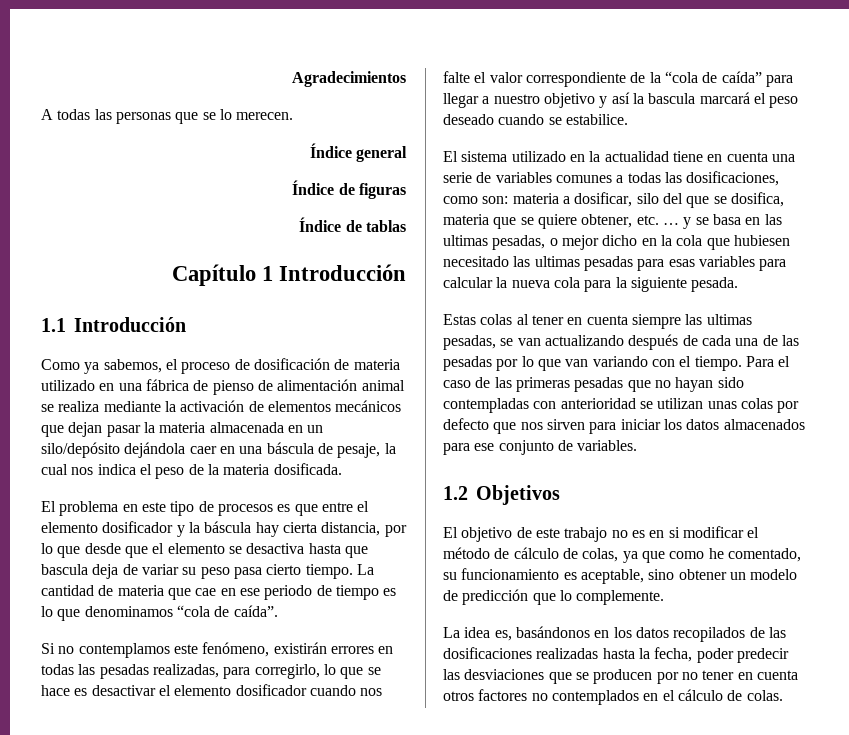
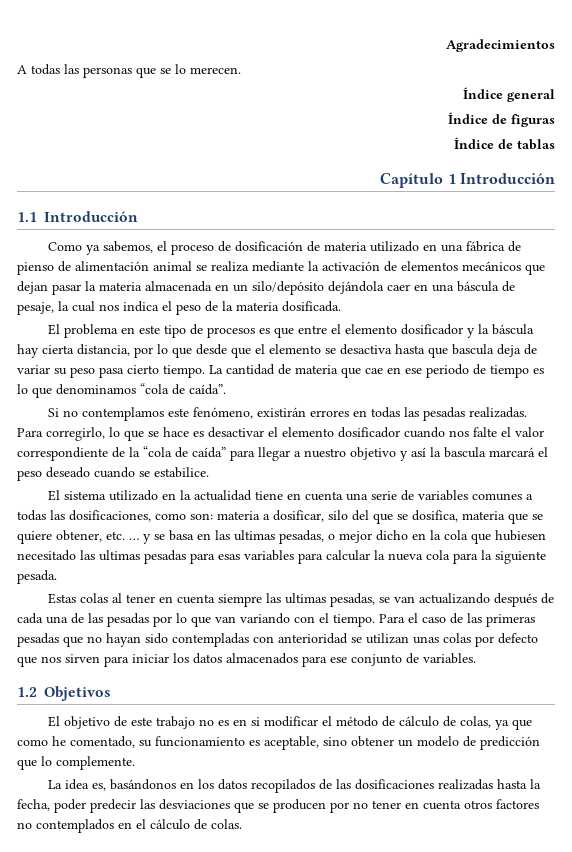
[152,664,251,679] realizadas, para -> [468,407,527,418] [17,428,43,437] realizadas. Para

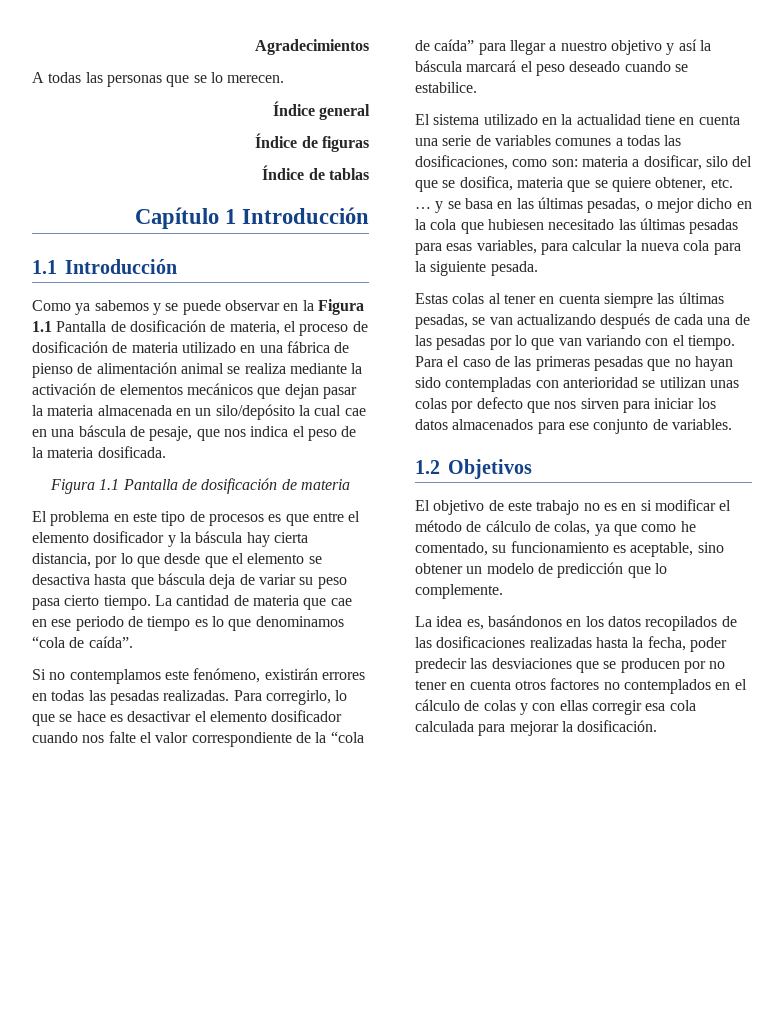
[102,241,153,253] sabemos, -> [94,299,364,315] [32,320,280,335] sabemos y se puede observar en la Figura 1.1 Pantalla de dosificación de materia,
[328,281,410,294] dejándola caer -> [298,405,366,416] la cual cae
[58,301,95,312] la cual -> [196,429,220,441] que
(341, 306) none -> [50,478,350,494] // Figura 1.1 Pantalla de dosificación de materia
[452,344,494,355] bascula -> [157,573,205,585] báscula
[444,447,486,458] bascula -> [415,60,462,72] báscula
[234,530,275,541] ultimas -> [537,197,583,209] últimas
[99,550,140,561] ultimas -> [639,218,685,230] últimas
[244,550,294,561] variables -> [476,240,537,254] variables,
[284,593,326,604] ultimas -> [678,292,724,304] últimas
[211,819,242,829] colas. -> [483,700,696,715] [415,720,658,736] colas y con ellas corregir esa cola calculada para mejorar la dosificación.

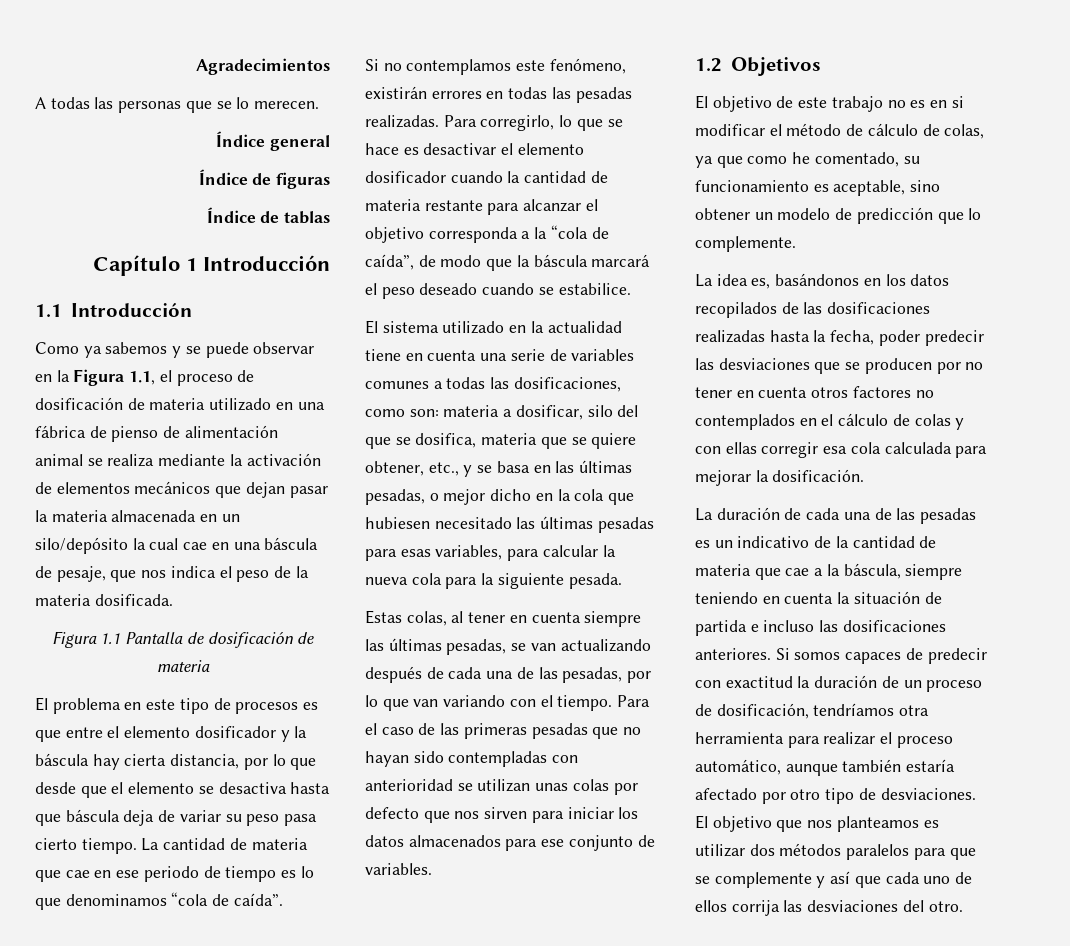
[32,320,280,335] 1.1 Pantalla de dosificación de materia, -> [129,371,156,385] 1.1,
[82,731,364,747] [415,39,697,55] nos falte el valor correspondiente de la “cola de caída” para llegar a nuestro objetivo y así -> [507,171,608,183] [365,199,598,215] [365,225,609,243] [365,254,513,271] la cantidad de materia restante para alcanzar el objetivo corresponda a la “cola de caída”, de modo que
[710,178,733,188] [415,207,431,209] etc. … -> [428,462,459,476] etc.,
[452,293,485,304] colas -> [406,611,447,626] colas,
[436,335,486,350] pesadas -> [562,667,623,683] pesadas,
(658, 726) none -> [695,507,977,524] [695,536,937,548] [695,563,963,580] [695,591,942,604] [695,620,946,636] [695,648,987,664] [695,675,983,692] [695,703,930,719] [695,732,953,748] [695,759,956,776] [695,788,976,804] [695,815,939,832] [695,843,976,860] [695,871,973,888] [695,900,963,916] // La duración de cada una de las pesadas es un indicativo de la cantidad de materia que cae a la báscula, siempre teniendo en cuenta la situación de partida e incluso las dosificaciones anteriores. Si somos capaces de predecir con exactitud la duración de un proceso de dosificación, tendríamos otra herramienta para realizar el proceso automático, aunque también estaría afectado por otro tipo de desviaciones. El objetivo que nos planteamos es utilizar dos métodos paralelos para que se complemente y así que cada uno de ellos corrija las desviaciones del otro.

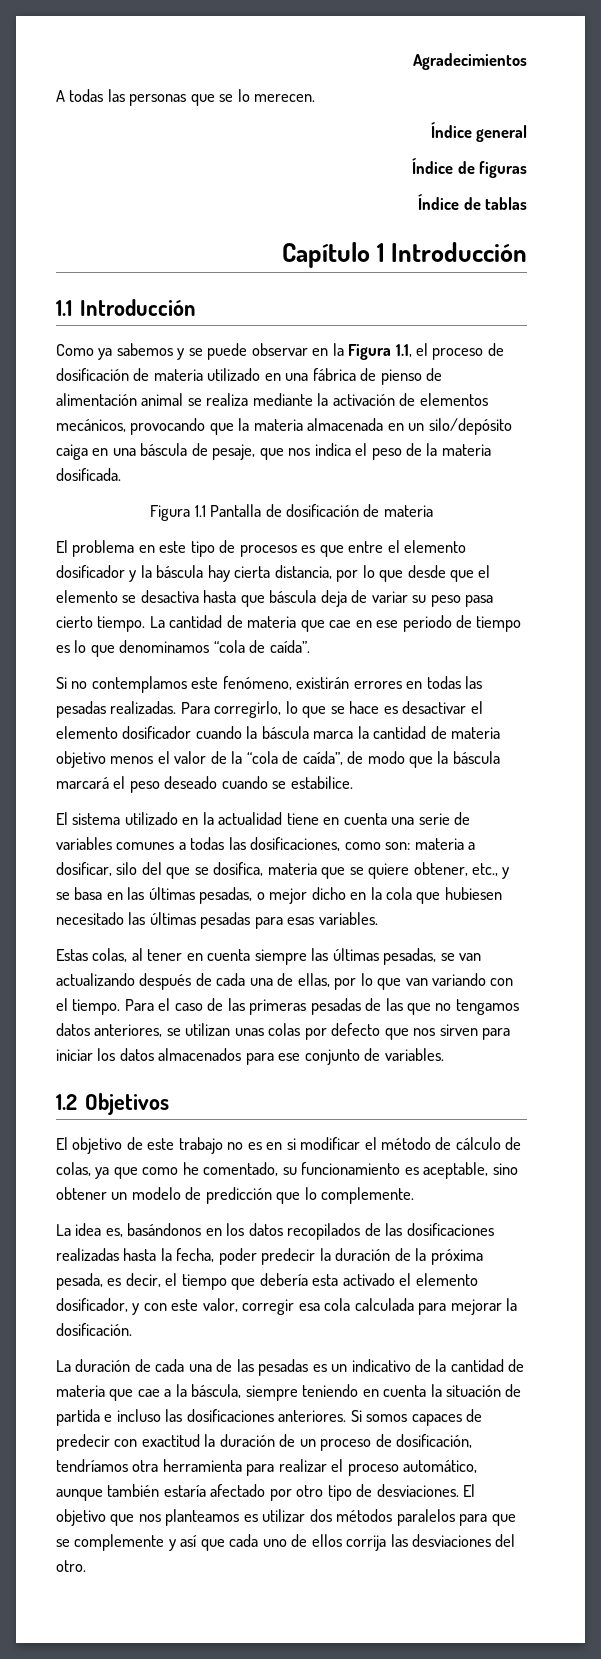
[134,481,328,498] mecánicos que dejan pasar -> [56,418,234,435] mecánicos, provocando que
[132,538,208,550] la cual cae -> [56,444,88,460] caiga
[524,171,608,183] [365,199,598,215] [365,227,531,243] cantidad de materia restante para alcanzar el objetivo corresponda a -> [261,726,501,739] [56,751,227,768] báscula marca la cantidad de materia objetivo menos el valor de
[435,545,616,561] [365,573,622,589] variables, para calcular la nueva cola para la siguiente pesada. -> [318,912,378,925] variables.
[538,667,623,683] las pesadas, -> [297,973,330,987] ellas,
[592,727,642,739] [365,751,579,767] [365,779,453,791] que no hayan sido contempladas con anterioridad -> [365,998,519,1015] [56,1023,163,1037] de las que no tengamos datos anteriores,
[695,358,984,374] [695,386,934,398] [695,413,965,430] [695,442,757,454] las desviaciones que se producen por no tener en cuenta otros factores no contemplados en el cálculo de colas y con ellas -> [319,1248,483,1265] [56,1273,478,1290] [56,1298,238,1315] la duración de la próxima pesada, es decir, el tiempo que debería esta activado el elemento dosificador, y con este valor,

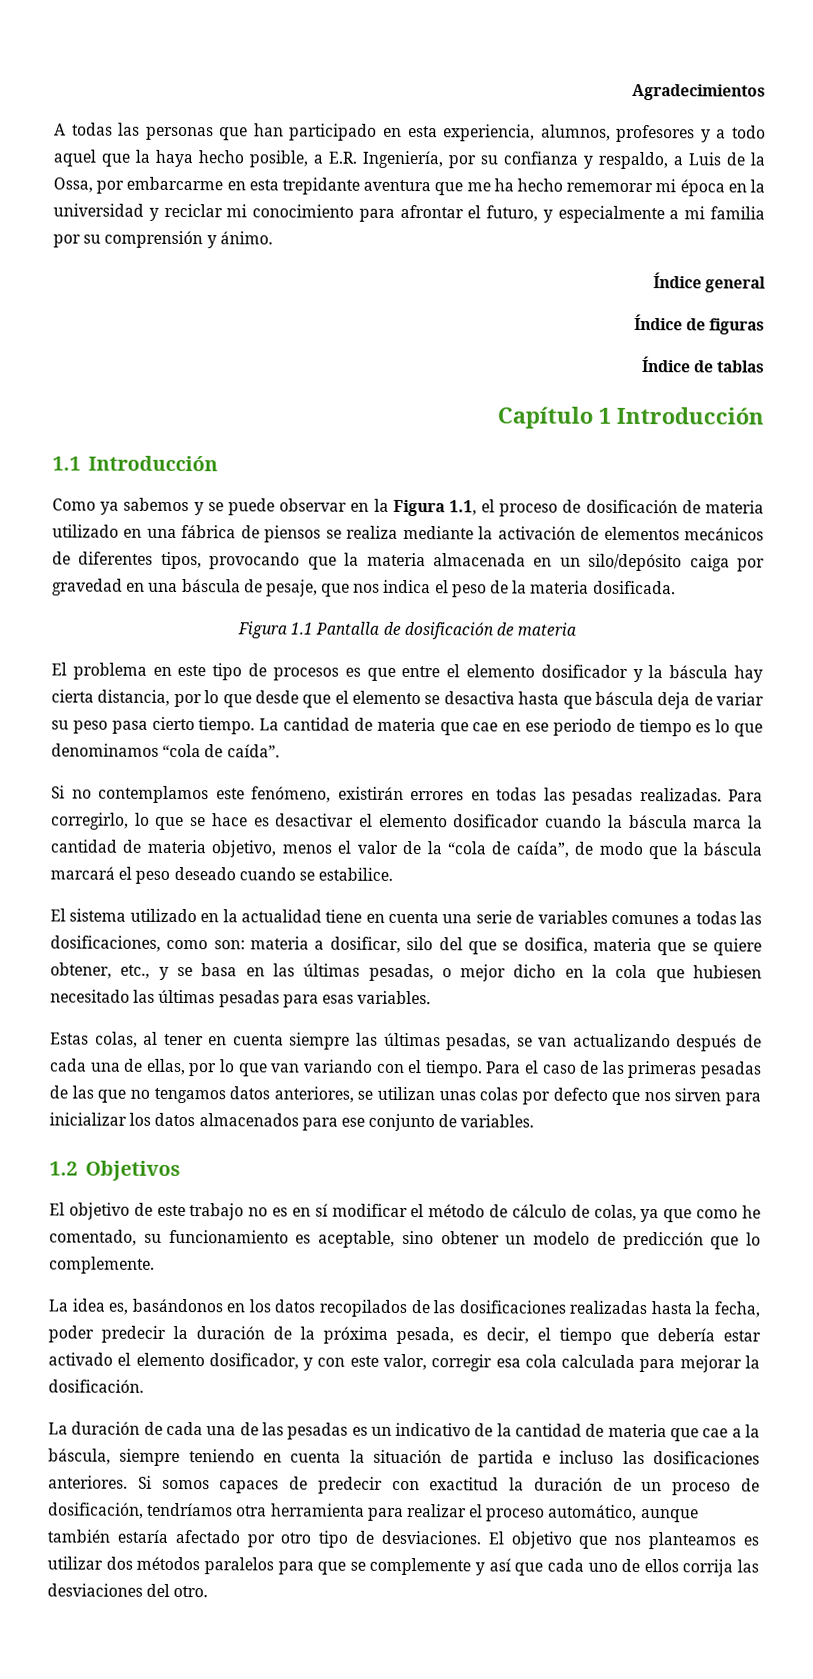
[219,89,316,102] se lo merecen. -> [253,123,766,143] [53,149,766,170] [53,176,766,197] [53,203,765,224] [53,230,273,249] han participado en esta experiencia, alumnos, profesores y a todo aquel que la haya hecho posible, a E.R. Ingeniería, por su confianza y respaldo, a Luis de la Ossa, por embarcarme en esta trepidante aventura que me ha hecho rememorar mi época en la universidad y reciclar mi conocimiento para afrontar el futuro, y especialmente a mi familia por su comprensión y ánimo.
[380,368,443,385] [56,393,184,406] pienso de alimentación animal -> [264,525,322,543] piensos
[56,419,126,432] mecánicos, -> [683,527,764,541] [52,551,202,570] mecánicos de diferentes tipos,
(88, 452) none -> [736,558,765,572] [52,578,123,596] por gravedad
[56,751,106,768] objetivo -> [211,840,277,858] objetivo,
[56,1049,93,1061] iniciar -> [49,1112,127,1126] inicializar
[286,1138,296,1150] si -> [314,1203,328,1217] sí
[312,1274,339,1286] esta -> [723,1330,761,1342] estar

